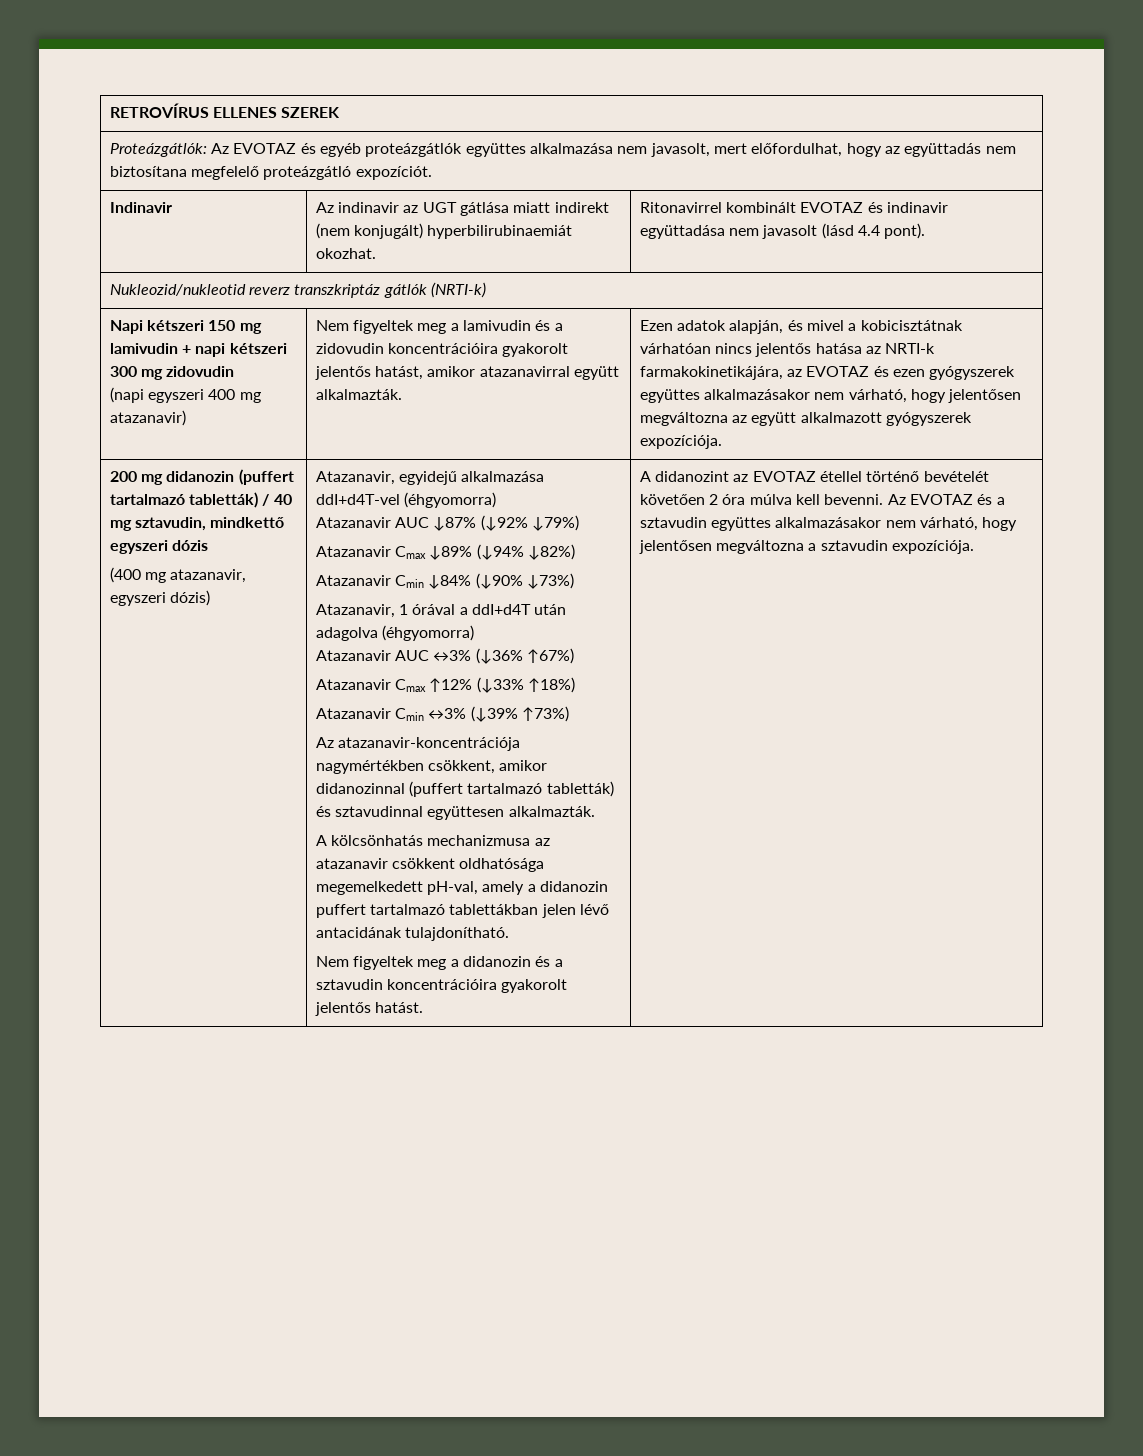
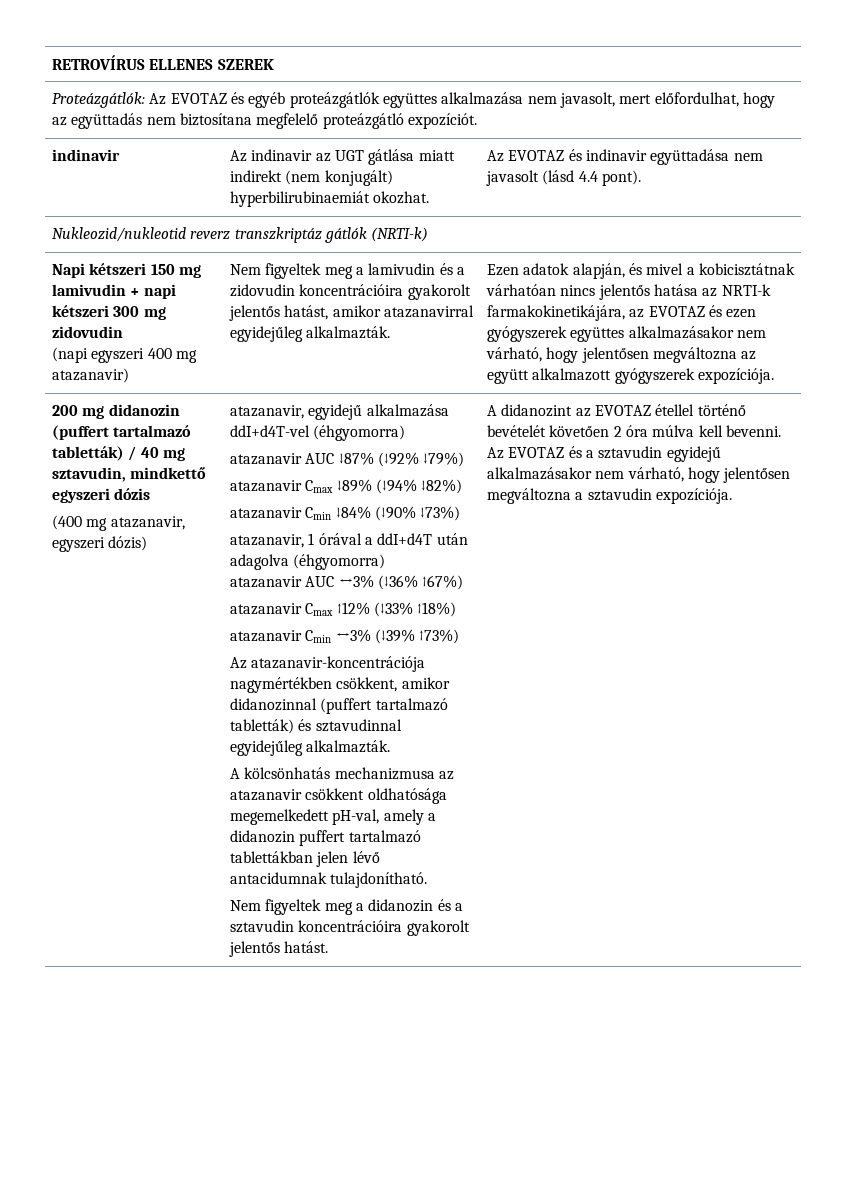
[109,202,172,213] Indinavir -> [51,149,120,161] indinavir
[639,202,797,213] Ritonavirrel kombinált -> [486,150,504,162] Az
[573,366,619,380] együtt -> [229,326,303,342] egyidejűleg
[315,471,395,485] Atazanavir, -> [229,405,304,419] atazanavir,
[315,517,391,528] Atazanavir -> [229,453,302,465] atazanavir
[315,546,391,557] Atazanavir -> [229,480,302,492] atazanavir
[315,575,391,586] Atazanavir -> [229,507,302,519] atazanavir
[315,604,395,618] Atazanavir, -> [229,534,304,548] atazanavir,
[315,650,391,661] Atazanavir -> [229,576,302,588] atazanavir
[315,679,391,690] Atazanavir -> [229,603,302,615] atazanavir
[315,708,391,719] Atazanavir -> [229,630,302,642] atazanavir
[427,806,505,820] együttesen -> [229,740,303,756] egyidejűleg
[315,927,402,938] antacidának -> [229,872,327,884] antacidumnak
[711,517,772,531] együttes -> [666,446,721,462] egyidejű

